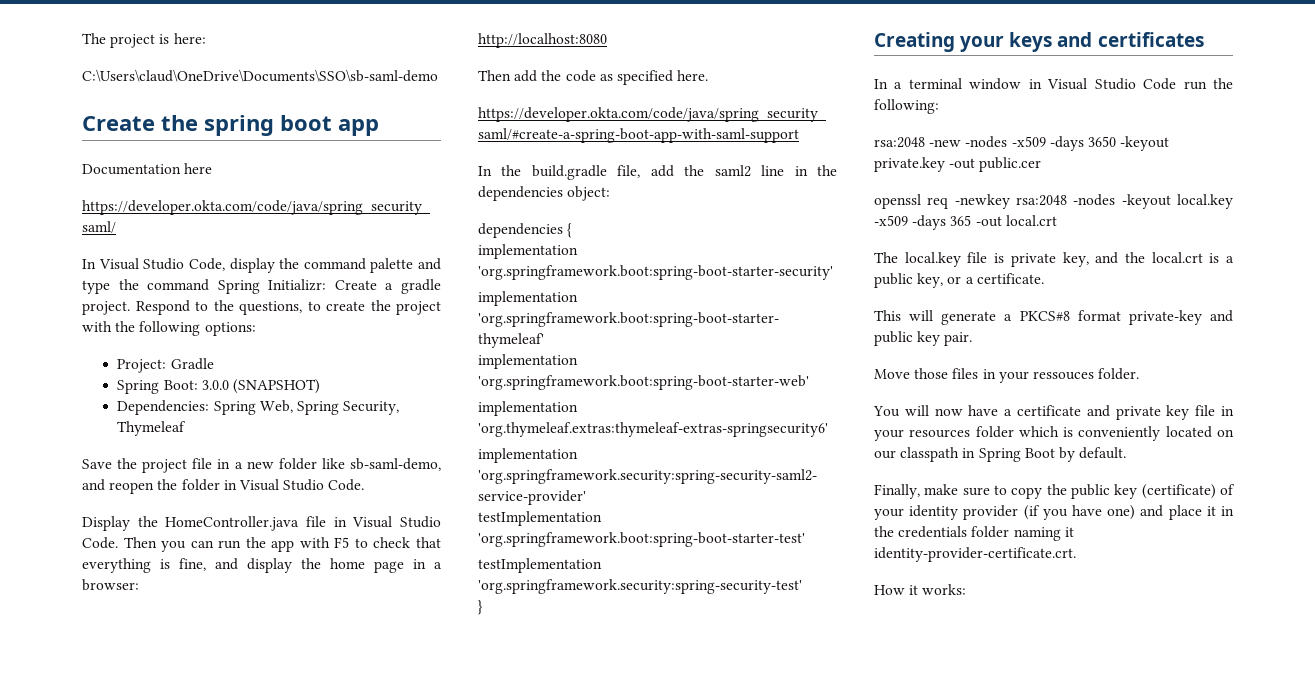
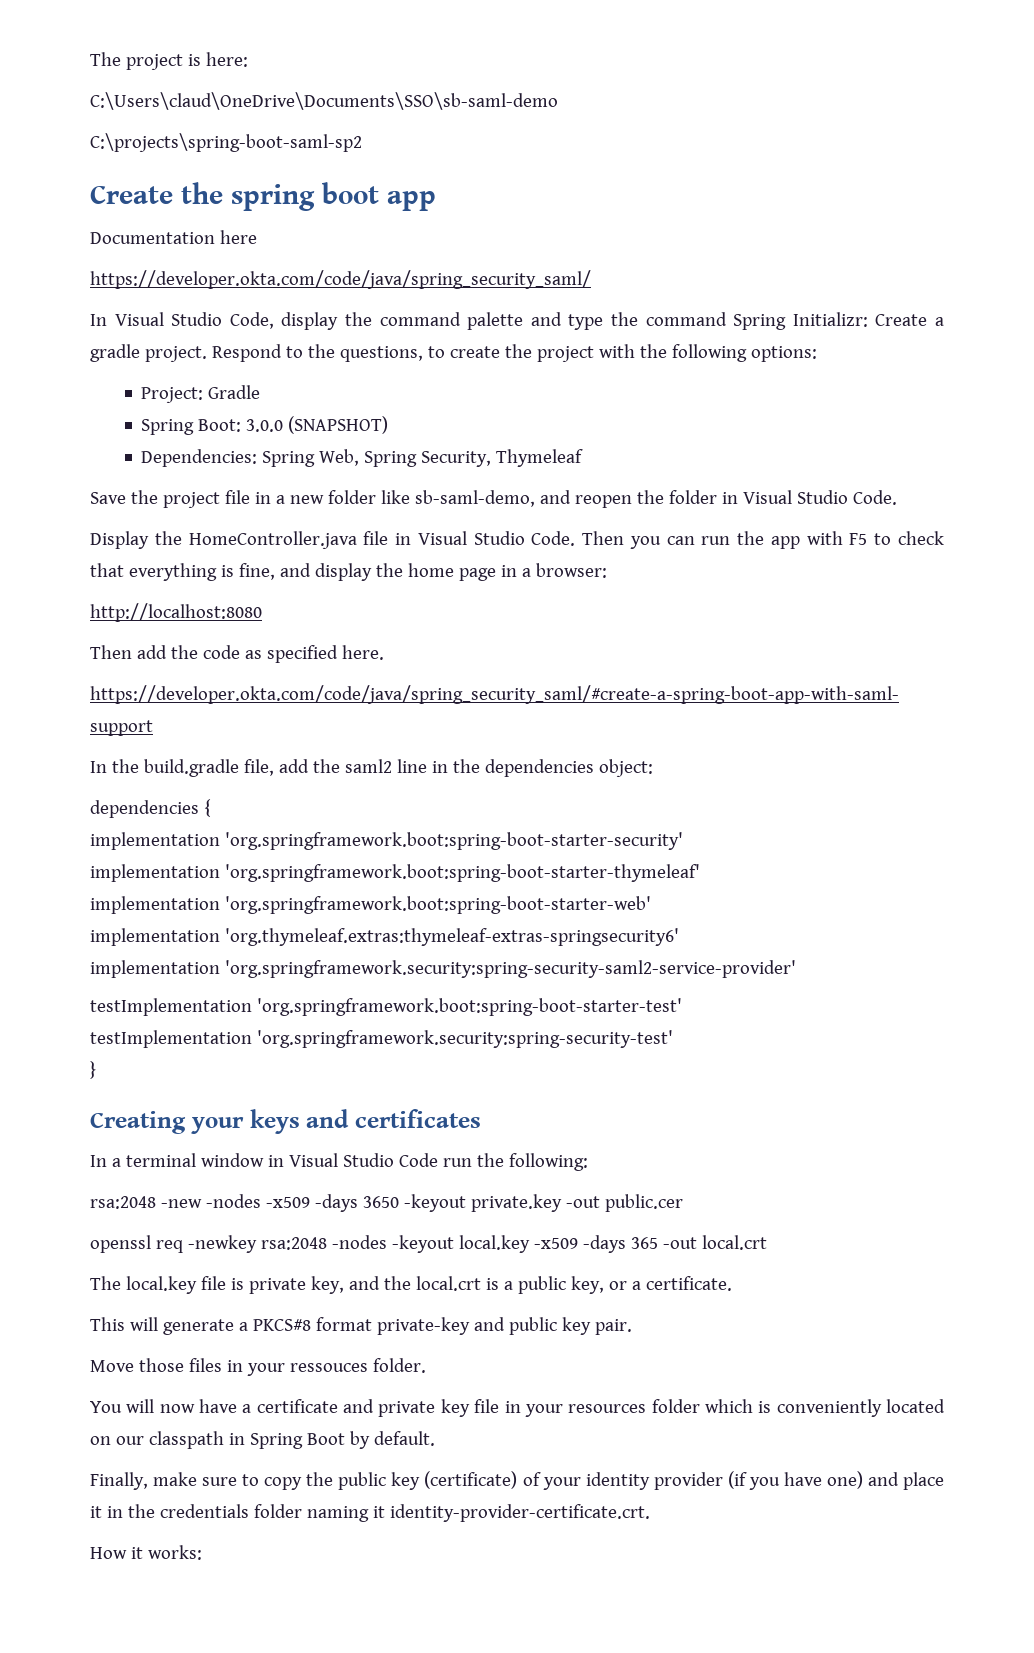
(438, 75) none -> [90,133,362,152] // C:\projects\spring-boot-saml-sp2

